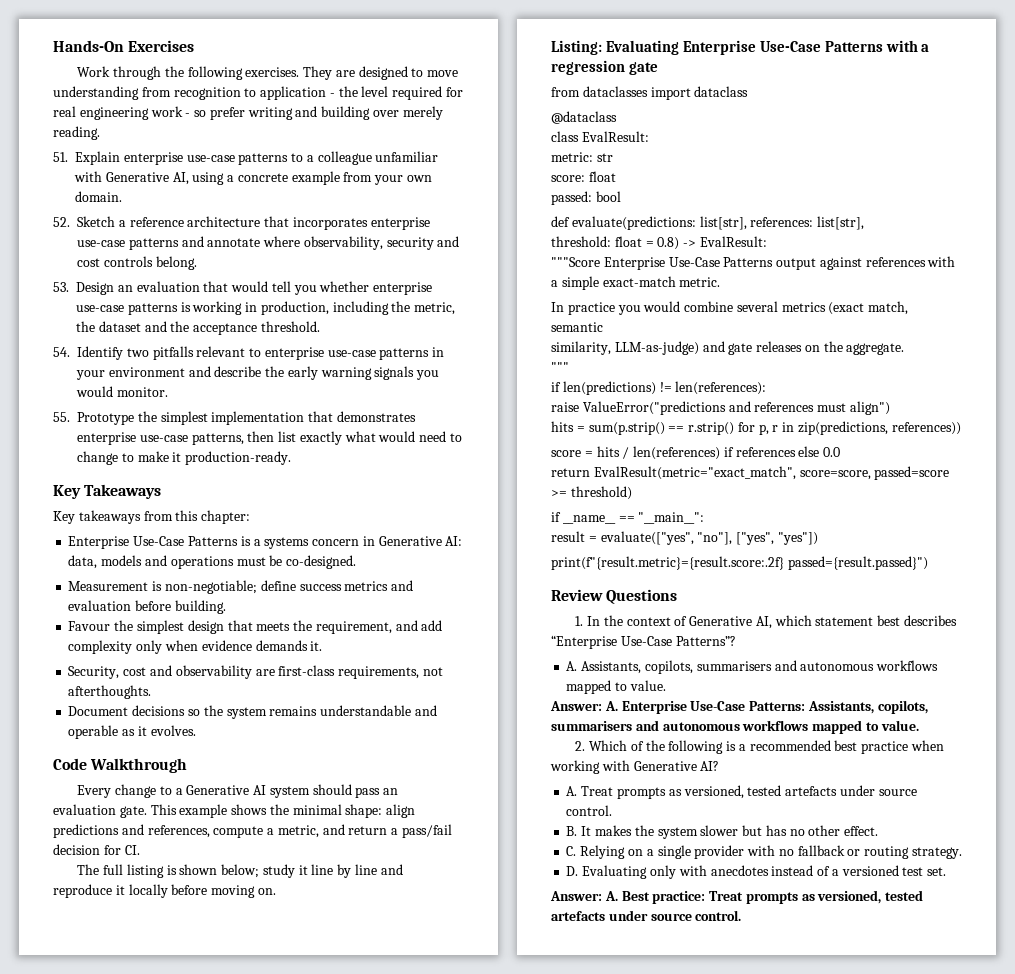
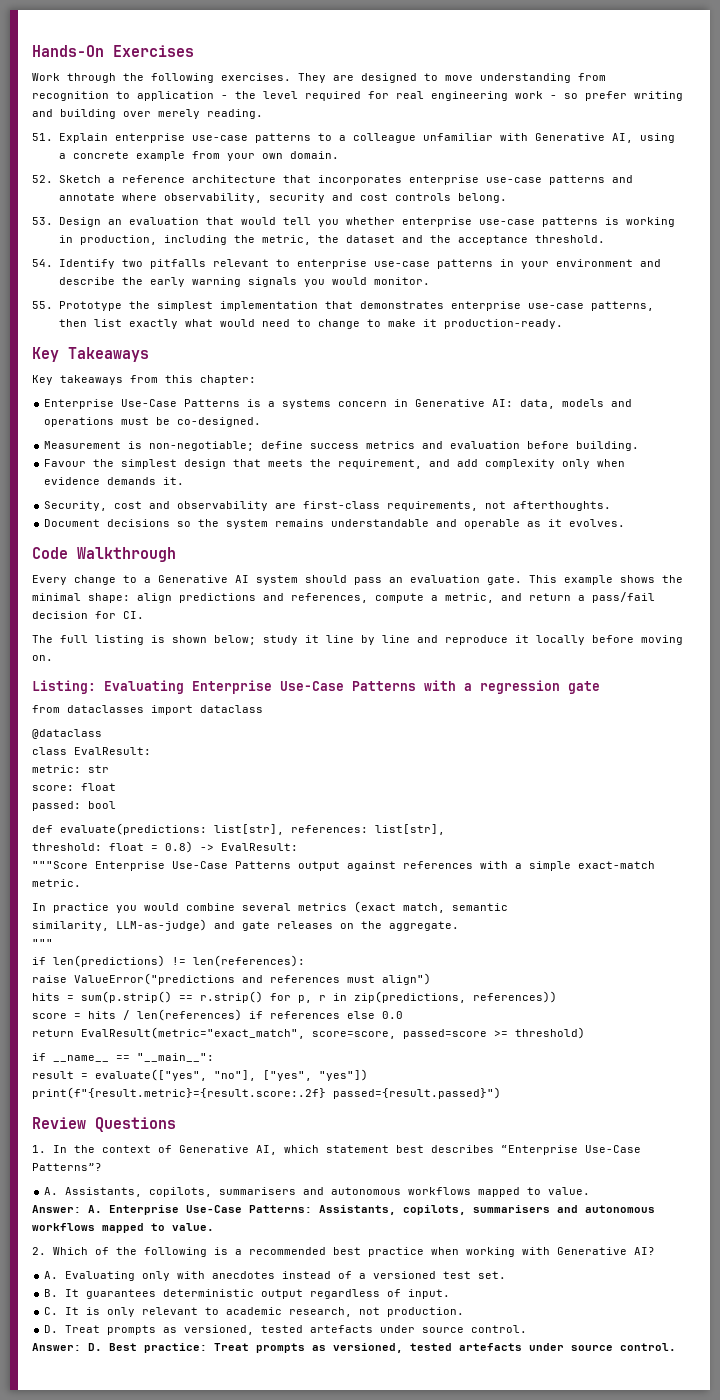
[581,785,917,799] [566,805,613,816] [566,825,879,839] [566,845,962,859] [566,866,579,876] Treat prompts as versioned, tested artefacts under source control. // B. It makes the system slower but has no other effect. // C. Relying on a single provider with no fallback or routing strategy. // D. -> (59, 1275) none
[550,891,618,901] // Answer: A. -> [44,1289,451,1299] [44,1307,465,1317] [44,1325,528,1335] [32,1343,102,1351] // B. It guarantees deterministic output regardless of input. // C. It is only relevant to academic research, not production. // D. Treat prompts as versioned, tested artefacts under source control. // Answer: D.

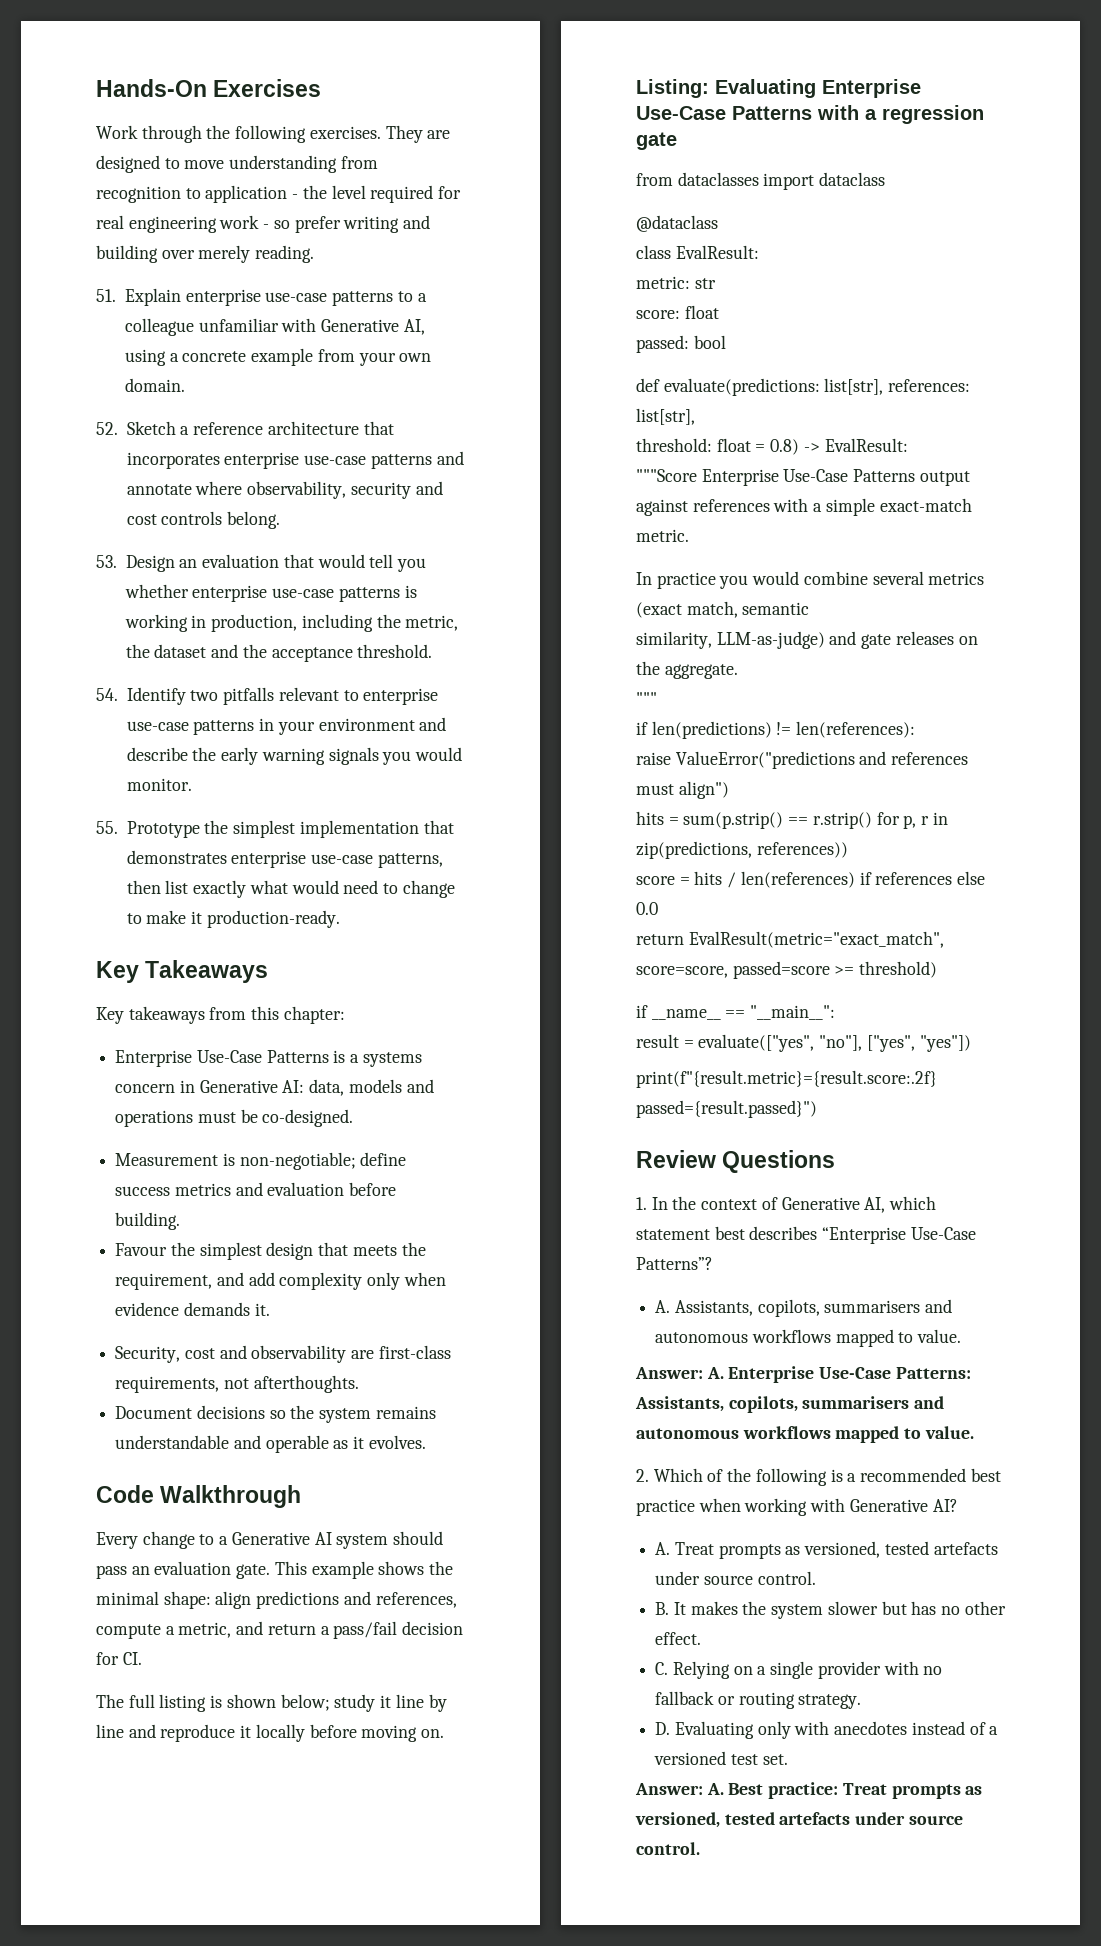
(59, 1275) none -> [674,1541,998,1559] [655,1571,816,1585] [655,1601,1006,1619] [655,1632,702,1645] [655,1661,943,1679] [655,1691,862,1709] [655,1722,671,1735] Treat prompts as versioned, tested artefacts under source control. // B. It makes the system slower but has no other effect. // C. Relying on a single provider with no fallback or routing strategy. // D.
[44,1289,451,1299] [44,1307,465,1317] [44,1325,528,1335] [32,1343,102,1351] // B. It guarantees deterministic output regardless of input. // C. It is only relevant to academic research, not production. // D. Treat prompts as versioned, tested artefacts under source control. // Answer: D. -> [635,1783,724,1795] // Answer: A.

